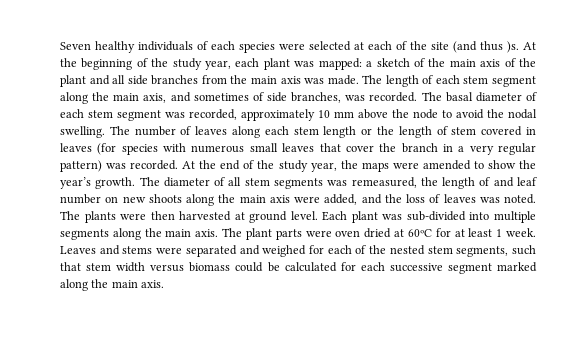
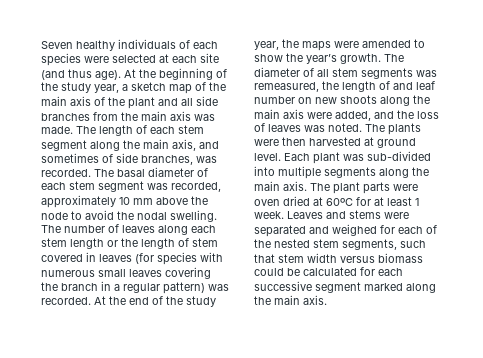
[396,41,427,50] of the -> (197, 59) none
[507,41,519,53] )s. -> [95,70,121,80] age).
[235,58,362,70] each plant was mapped: -> (119, 88) none
(410, 62) none -> [169,84,192,94] map
[319,143,374,152] that cover -> [165,267,211,279] covering
[469,145,494,155] very -> (120, 287) none

